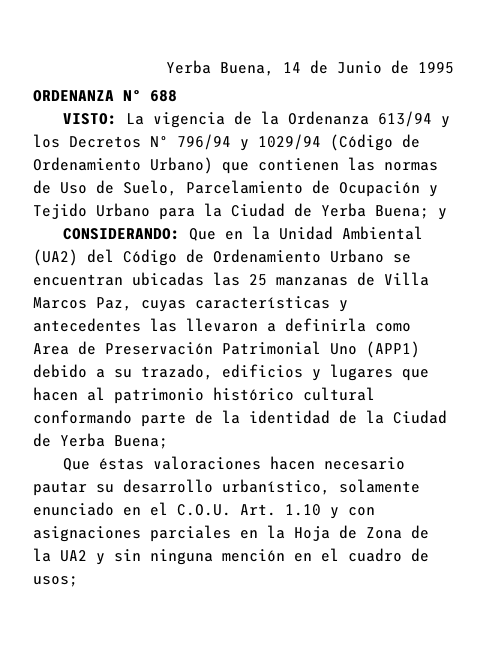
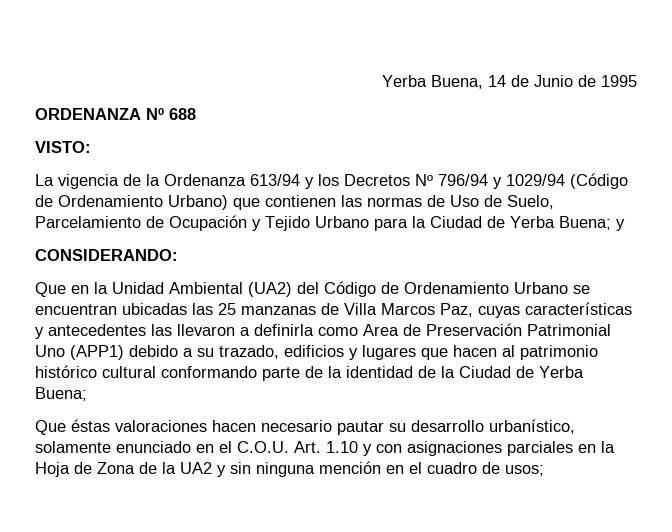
(117, 119) none -> (91, 147) //
(180, 234) none -> (178, 255) //

